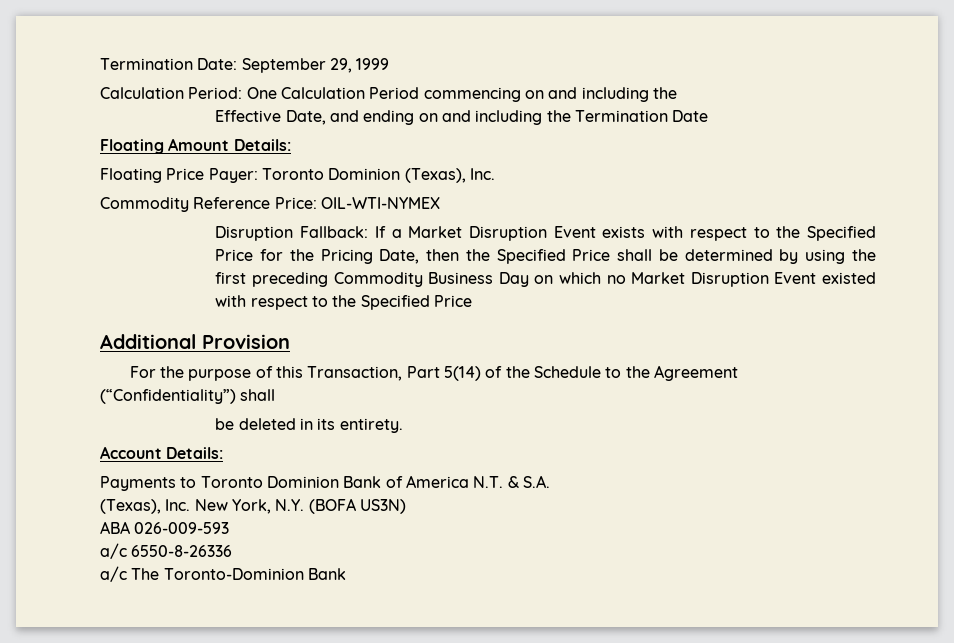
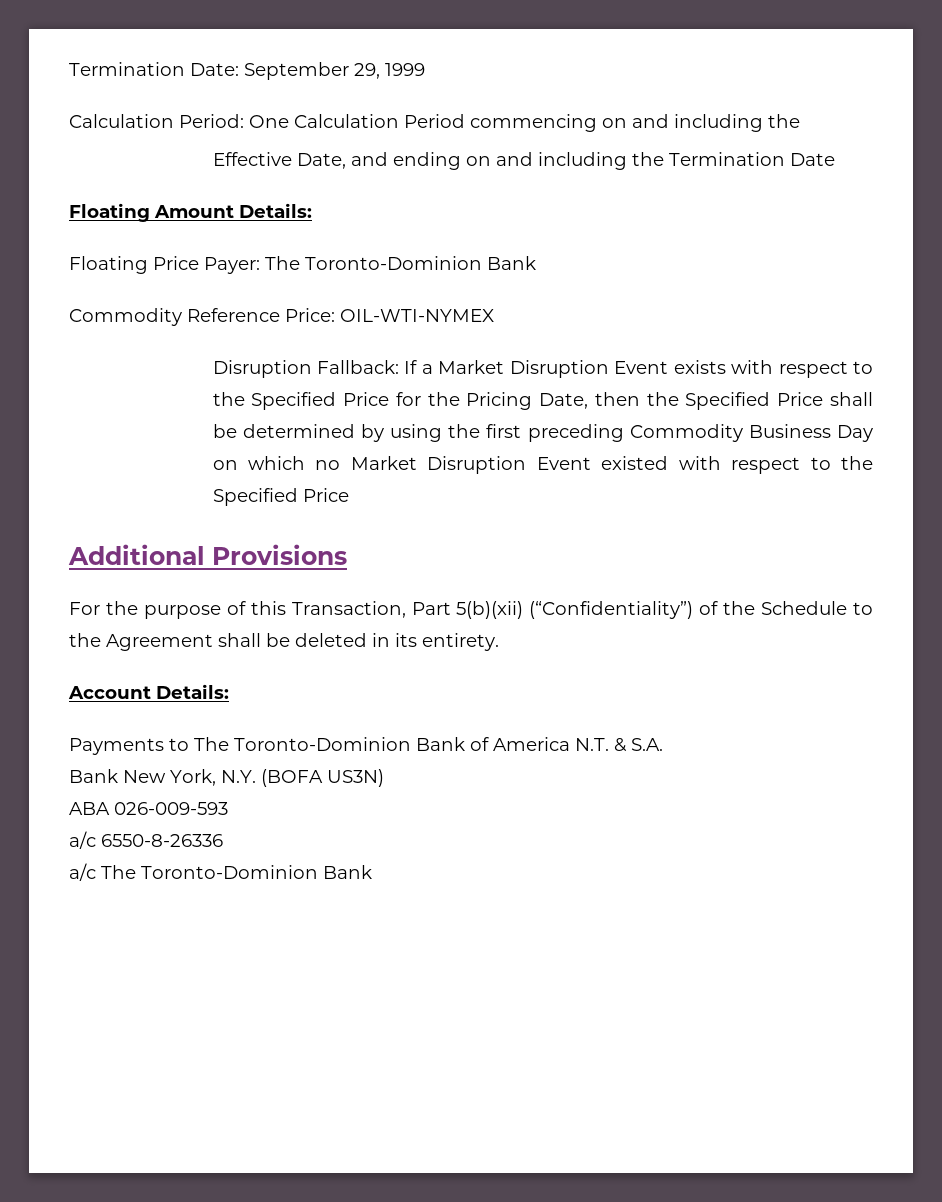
[261,168,495,183] Toronto Dominion (Texas), Inc. -> [265,256,536,270] The Toronto-Dominion Bank
[202,334,290,349] Provision -> [212,544,347,565] Provisions
[444,366,482,381] 5(14) -> [456,601,694,619] 5(b)(xii) (“Confidentiality”)
[100,389,276,404] (“Confidentiality”) shall // -> [218,633,261,647] shall
[200,476,339,488] Toronto Dominion -> [194,737,411,751] The Toronto-Dominion
[100,499,191,514] (Texas), Inc. -> [69,769,118,783] Bank

